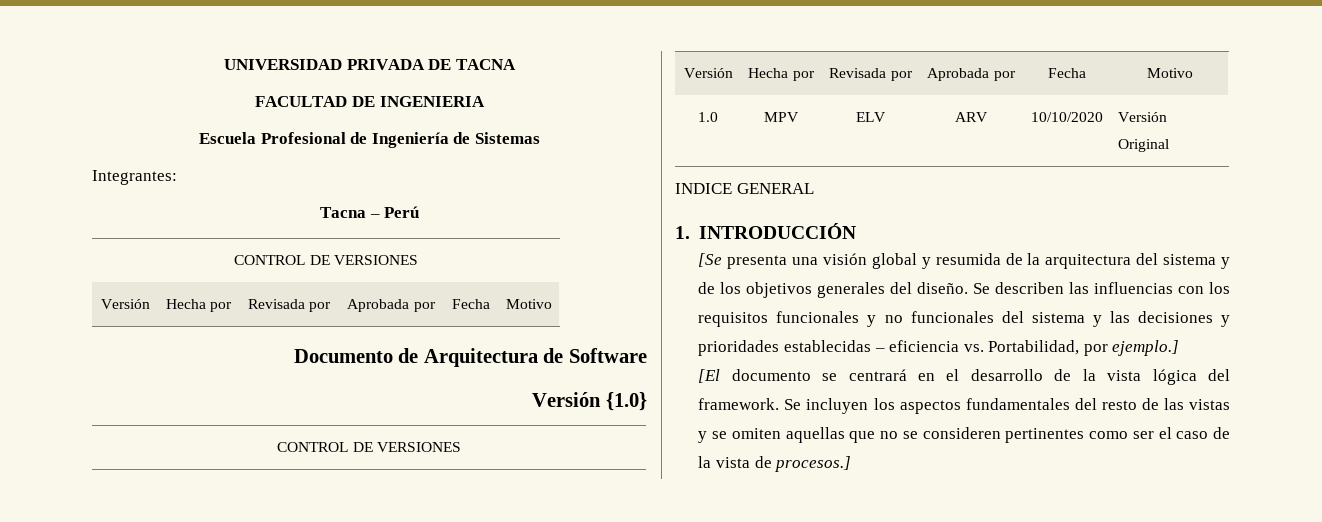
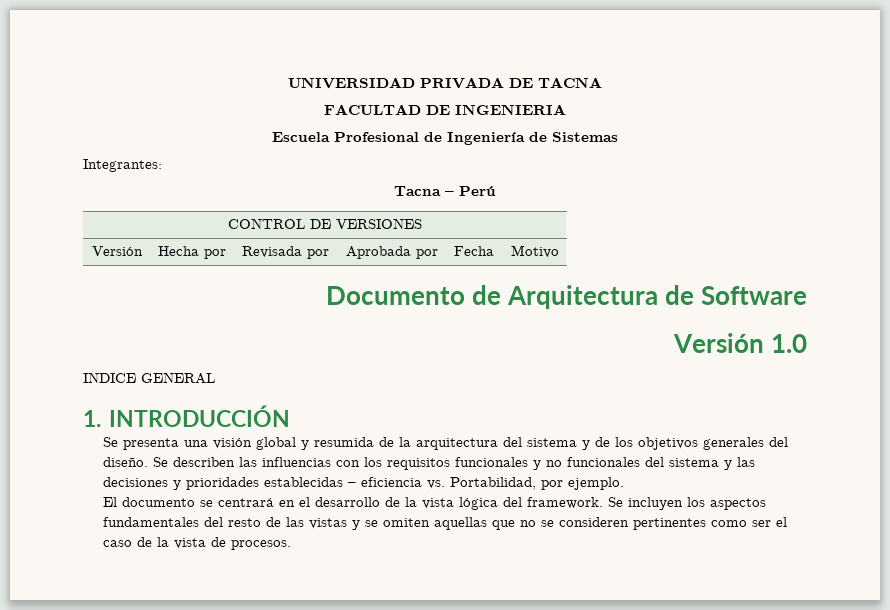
[606,392,647,411] [277,442,461,452] [683,68,733,78] [748,68,815,81] [829,68,913,81] [927,68,1016,81] [1047,68,1086,78] [1146,68,1193,78] [698,112,718,122] [764,112,799,122] [856,112,886,122] [955,112,988,122] [1030,112,1103,122] [1117,112,1167,122] [1117,139,1169,152] {1.0} // CONTROL DE VERSIONES // Versión | Hecha por | Revisada por | Aprobada por | Fecha | Motivo // 1.0 | MPV | ELV | ARV | 10/10/2020 | Versión Original -> [771,334,807,353] 1.0
[698,253,723,267] [Se -> [103,437,119,447] Se
[1112,340,1180,356] [698,369,721,383] ejemplo.] // [El -> [568,477,625,490] [103,497,118,507] ejemplo. // El
[775,456,852,472] procesos.] -> [231,540,292,550] procesos.

